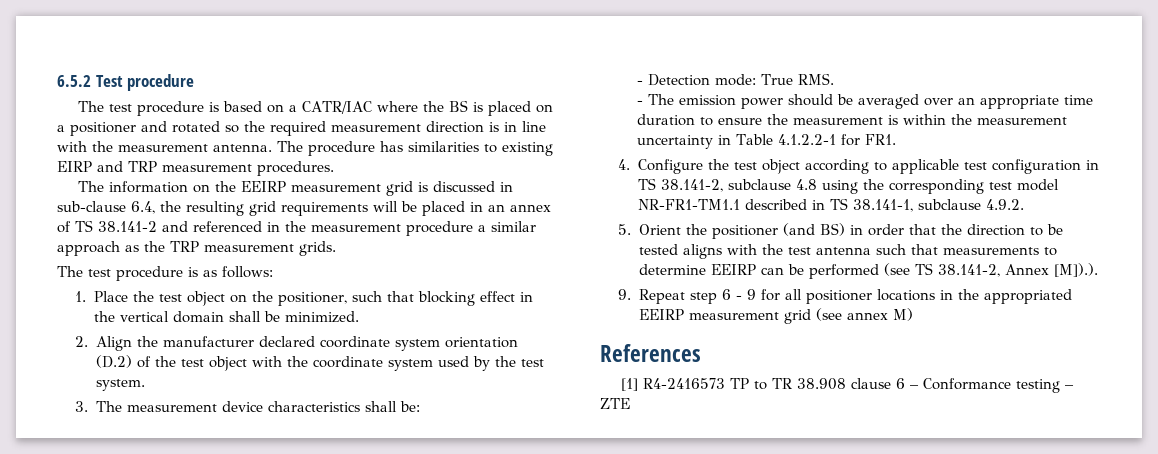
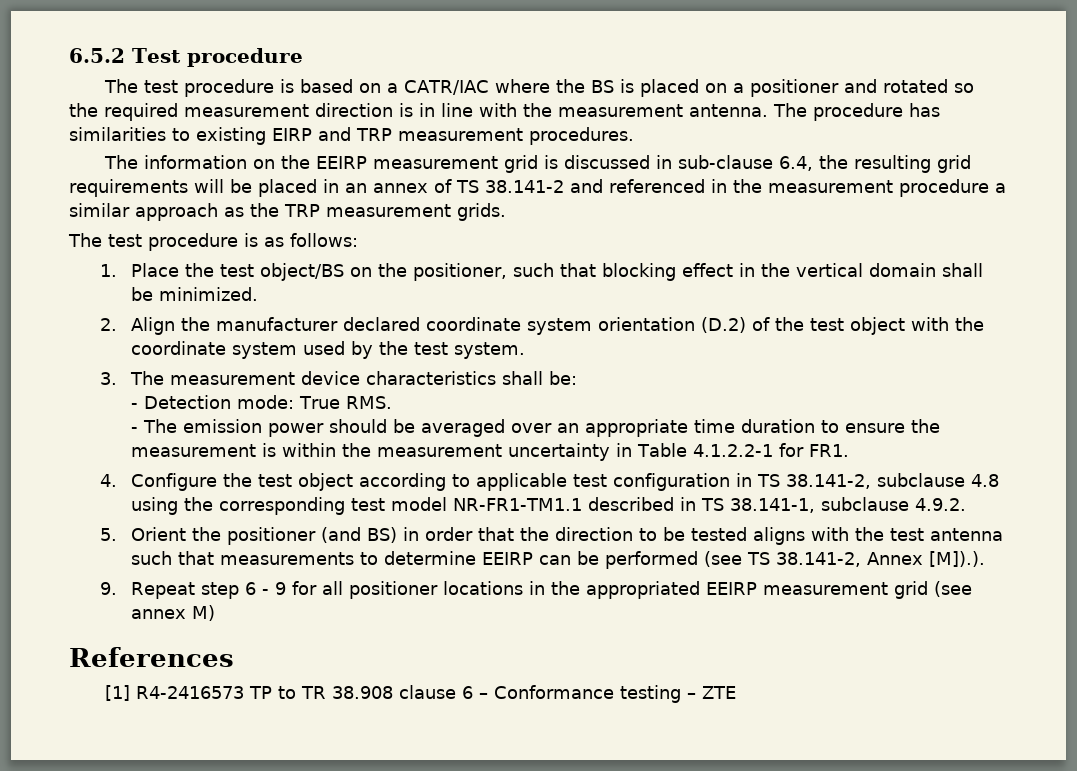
[186,291,225,306] object -> [259,263,344,281] object/BS

